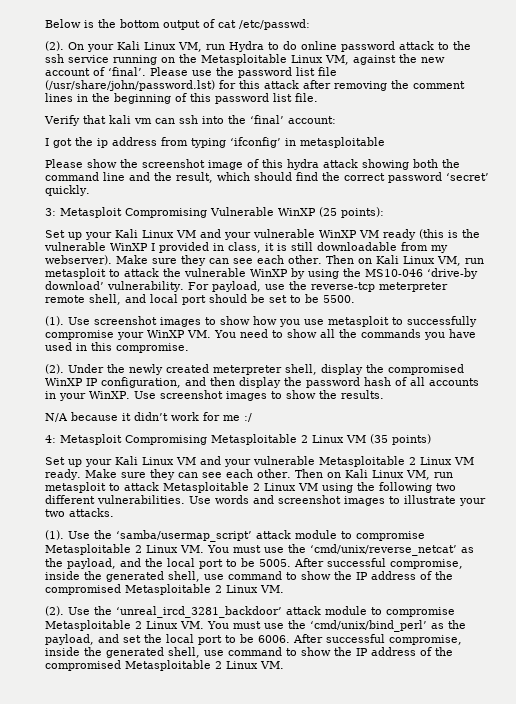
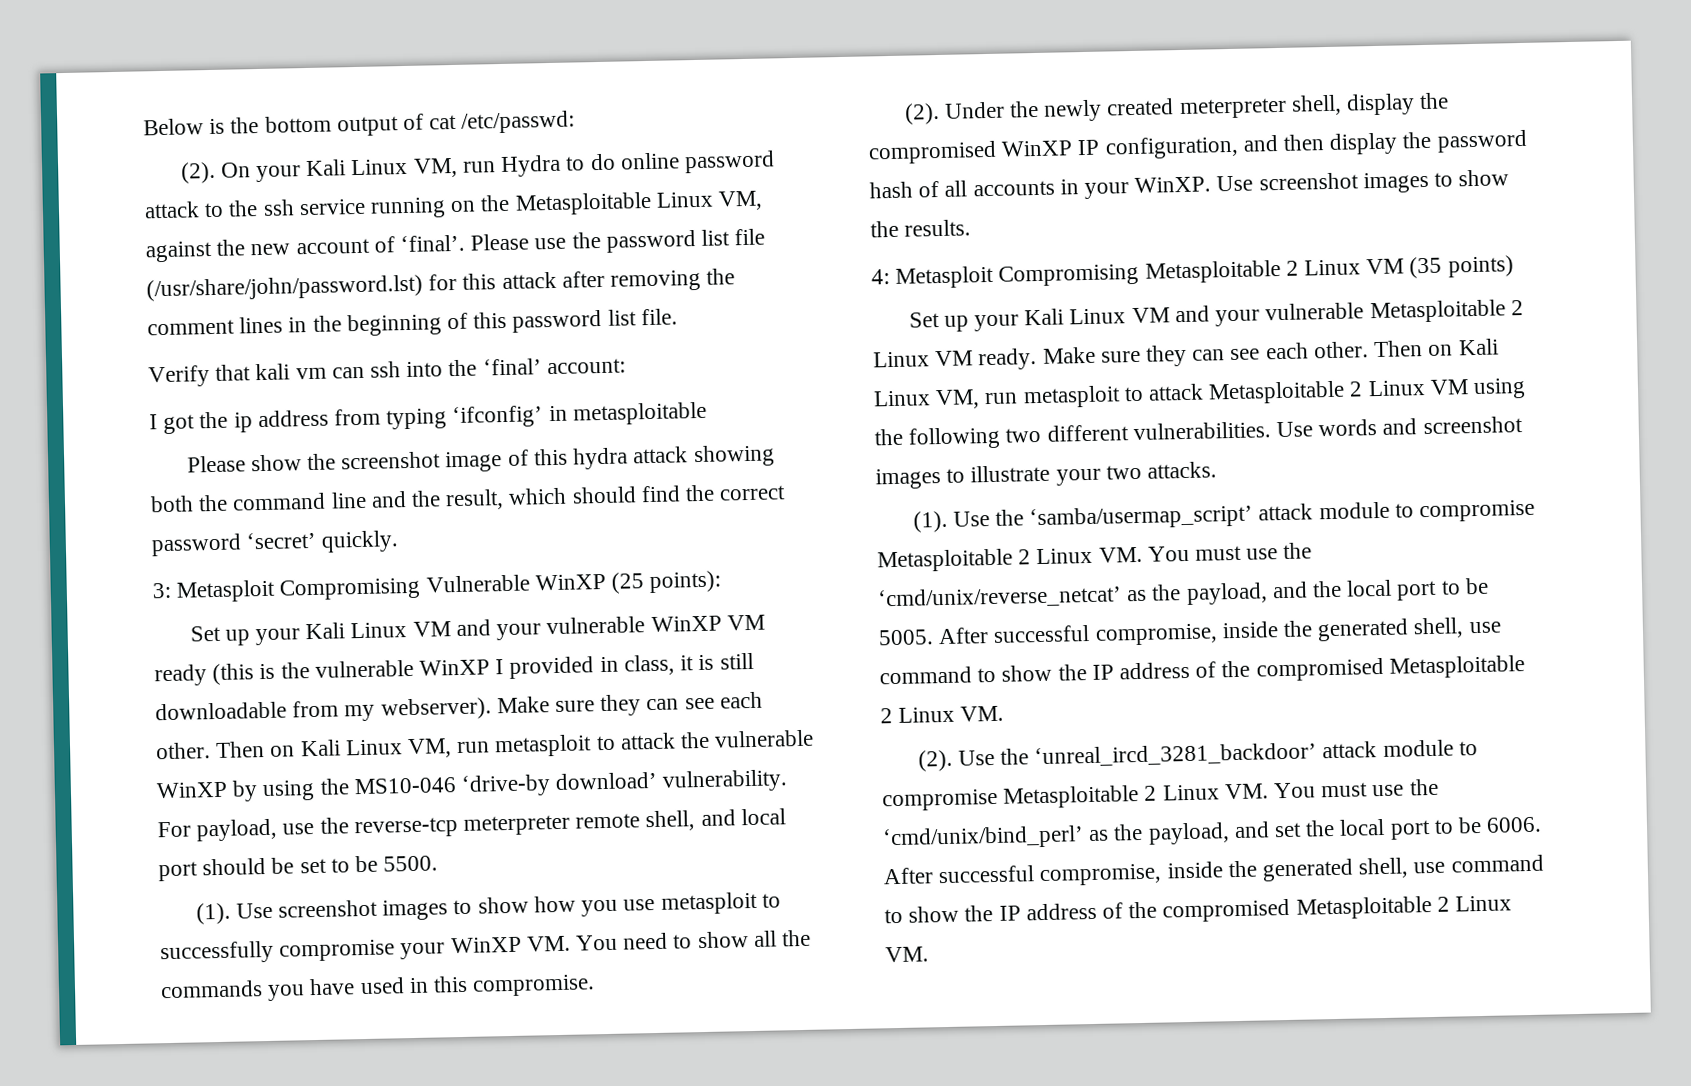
[45,412,252,422] // N/A because it didn’t work for me :/ -> (972, 228) none

